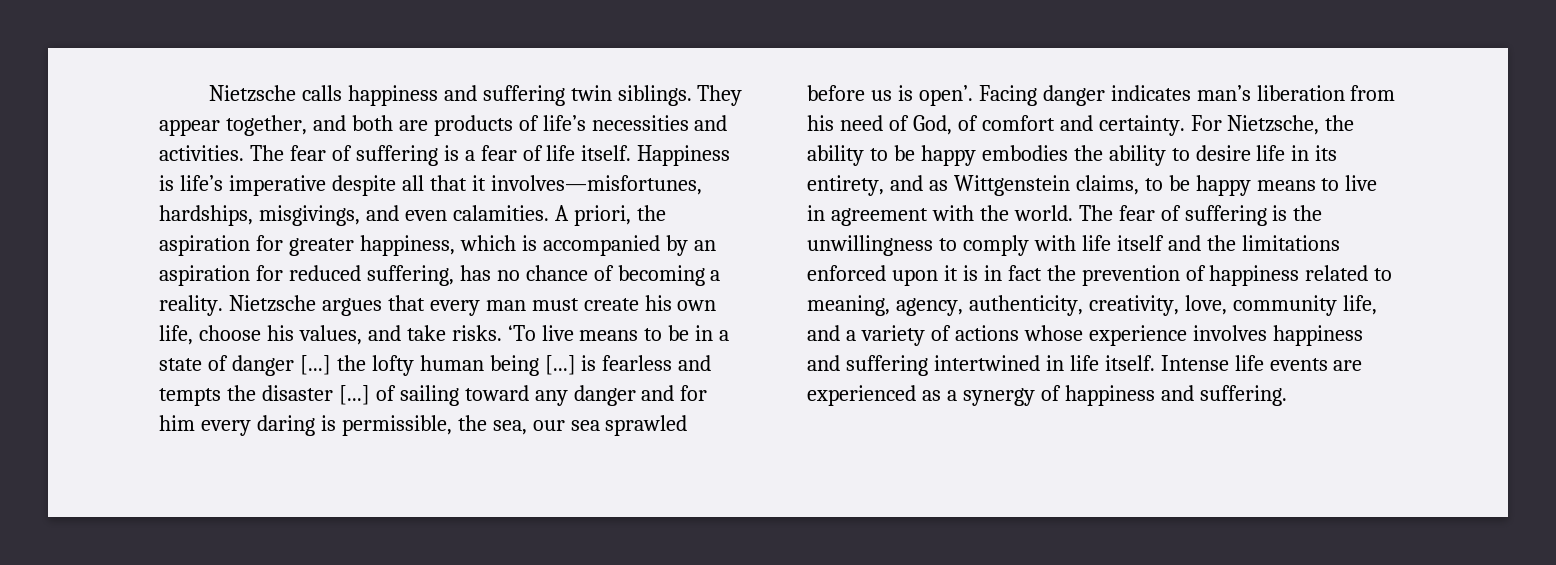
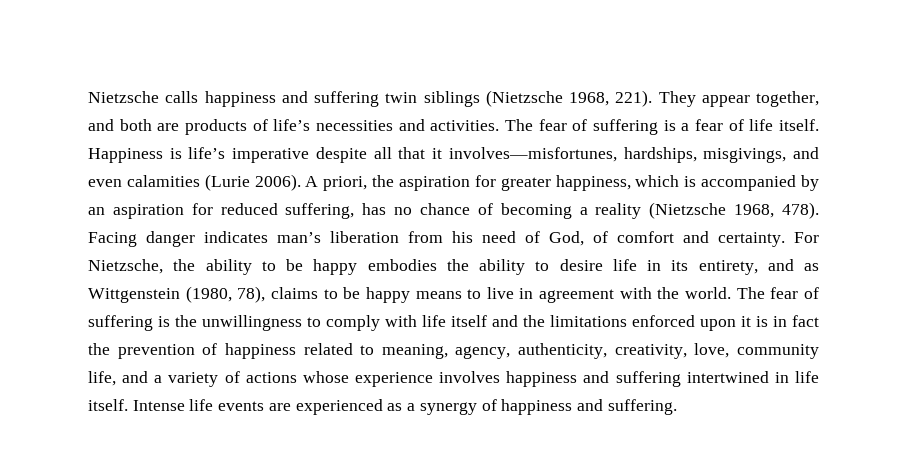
[617,85,692,106] siblings. -> [423,90,653,107] siblings (Nietzsche 1968, 221).
[452,205,549,221] calamities. -> [126,174,301,191] calamities (Lurie 2006).
[159,295,717,316] [159,325,730,345] [159,355,712,376] [159,385,708,406] [159,415,688,436] [807,85,973,106] reality. Nietzsche argues that every man must create his own life, choose his values, and take risks. ‘To live means to be in a state of danger [...] the lofty human being [...] is fearless and tempts the disaster [...] of sailing toward any danger and for him every daring is permissible, the sea, our sea sprawled before us is open’. -> [595,202,819,219] reality (Nietzsche 1968, 478).
[1075,175,1139,195] claims, -> [185,286,318,303] (1980, 78), claims

